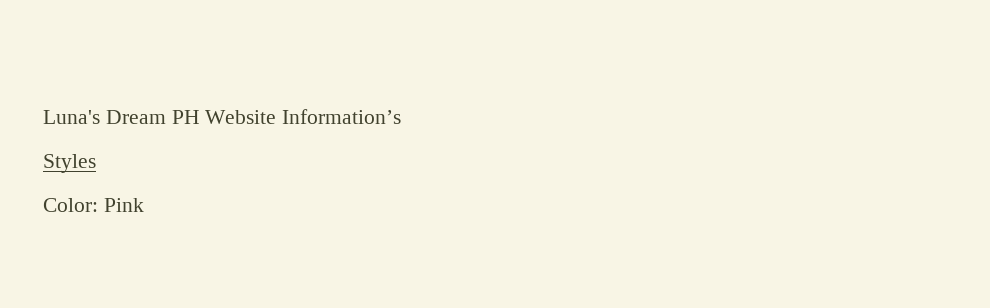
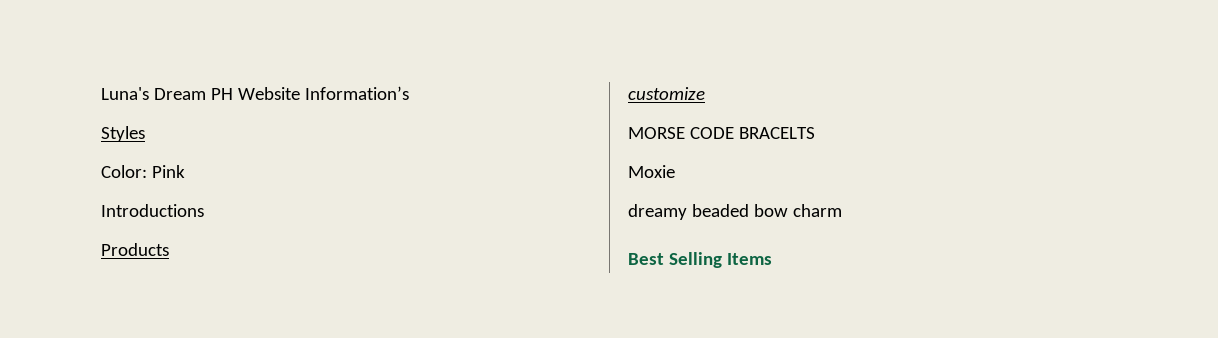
(144, 205) none -> [101,204,204,217] [101,243,169,256] [628,87,705,100] [628,127,815,139] [628,165,675,178] [628,204,842,220] [628,252,772,268] // Introductions // Products // customize // MORSE CODE BRACELTS // Moxie // dreamy beaded bow charm // Best Selling Items

